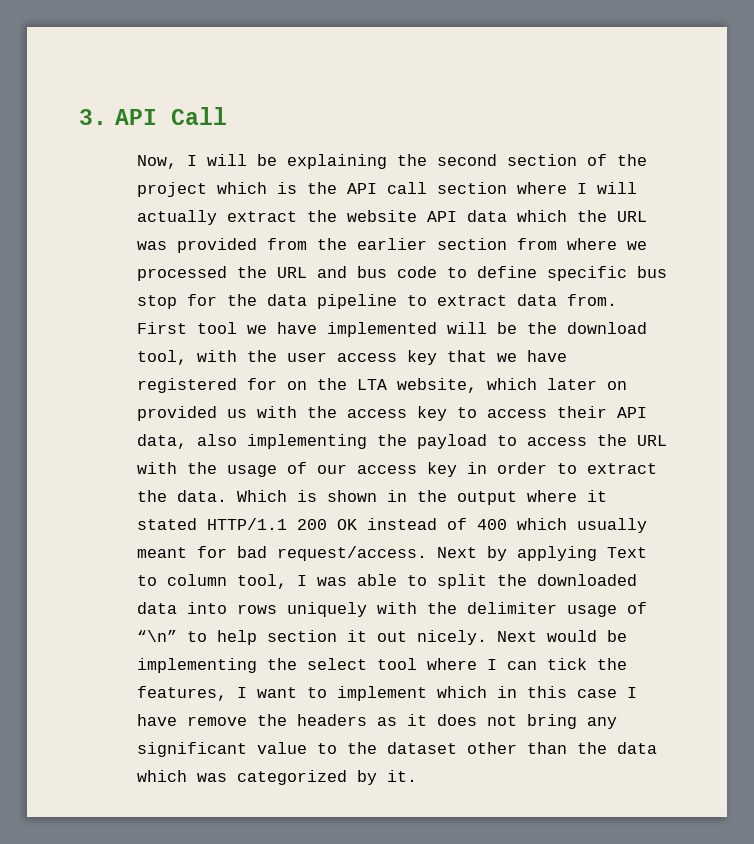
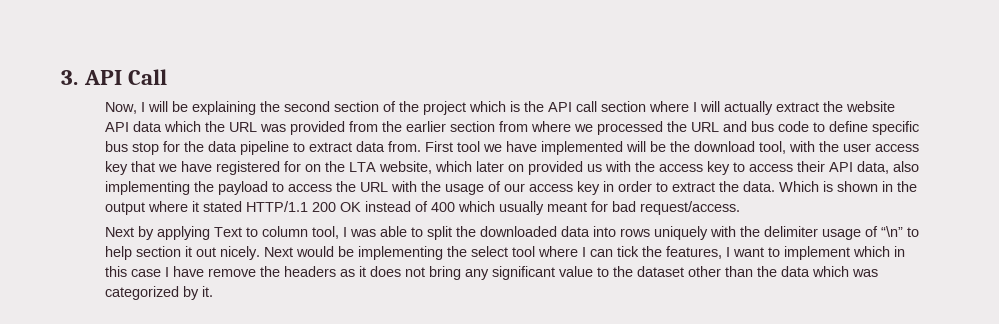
(428, 553) none -> (740, 208) //

